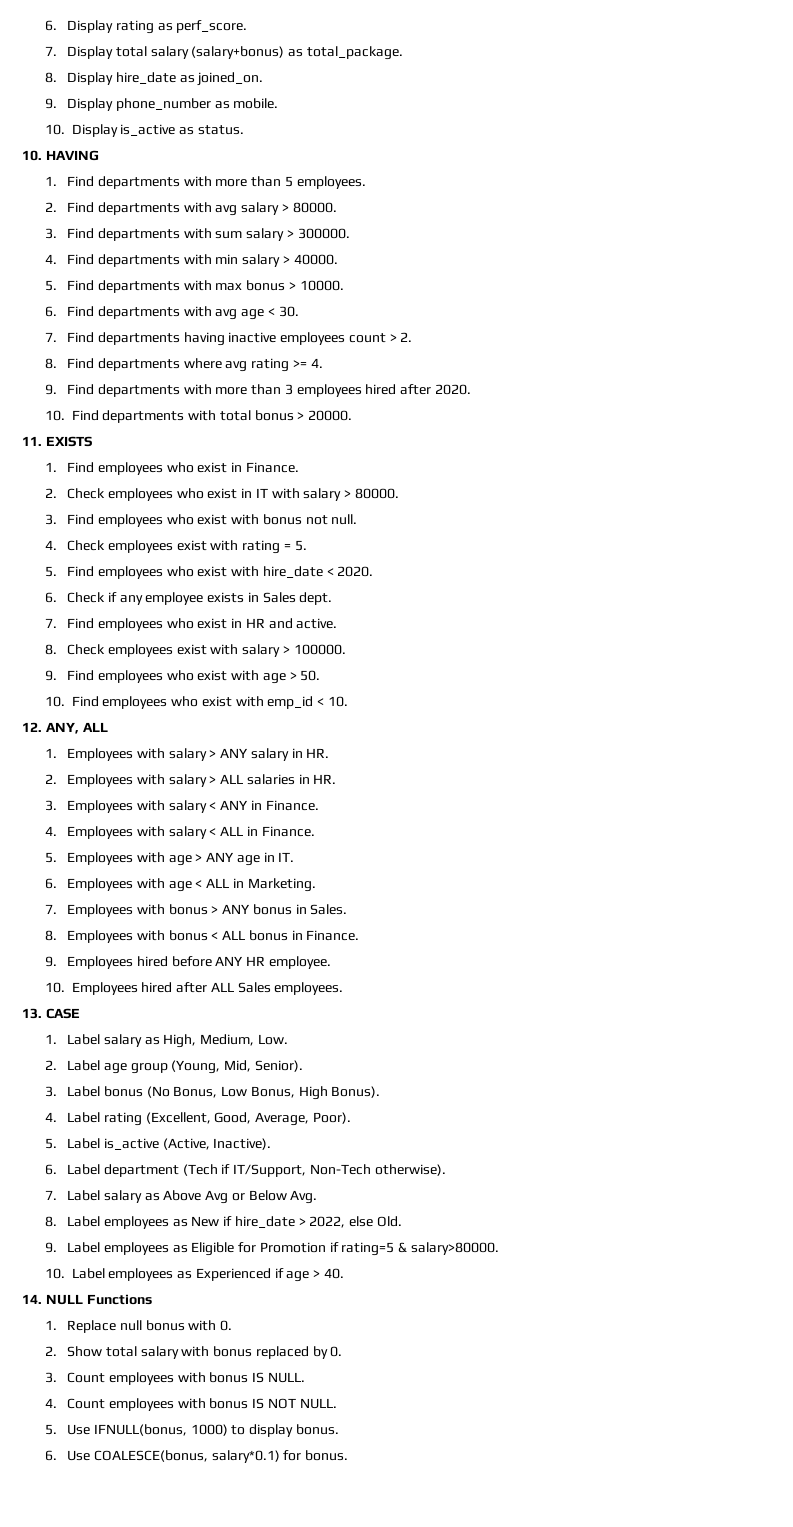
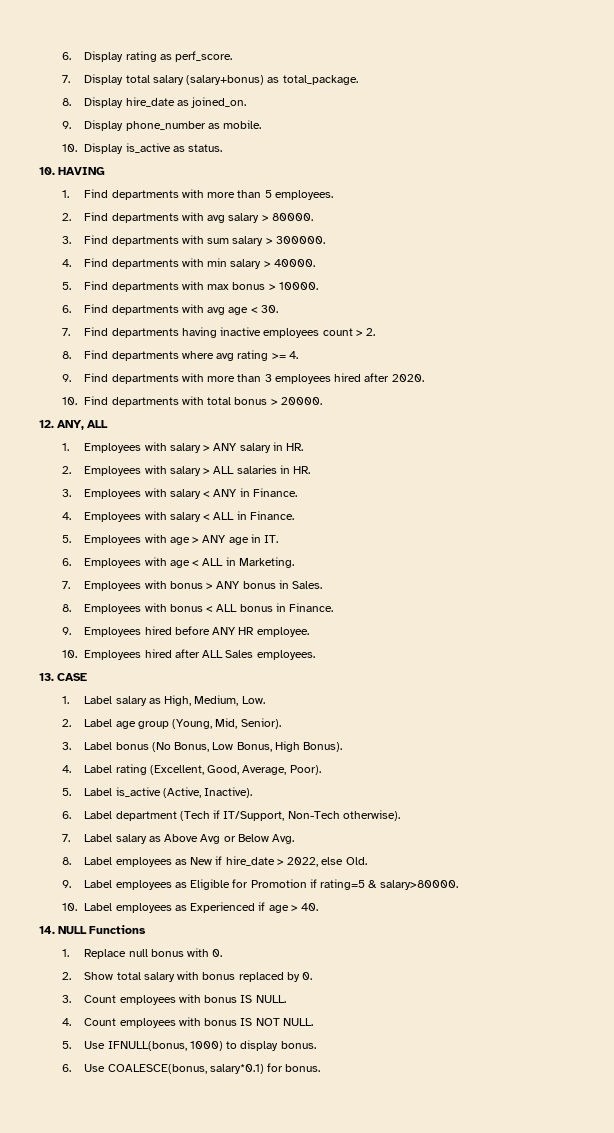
[22,436,92,447] [44,462,299,475] [44,488,400,501] [44,514,358,527] [44,540,307,554] [44,566,374,579] [44,592,333,605] [44,618,338,631] [44,644,346,657] [44,670,321,684] [44,696,348,709] // 11. EXISTS // 1. Find employees who exist in Finance. // 2. Check employees who exist in IT with salary > 80000. // 3. Find employees who exist with bonus not null. // 4. Check employees exist with rating = 5. // 5. Find employees who exist with hire_date < 2020. // 6. Check if any employee exists in Sales dept. // 7. Find employees who exist in HR and active. // 8. Check employees exist with salary > 100000. // 9. Find employees who exist with age > 50. // 10. Find employees who exist with emp_id < 10. -> (322, 401) none

